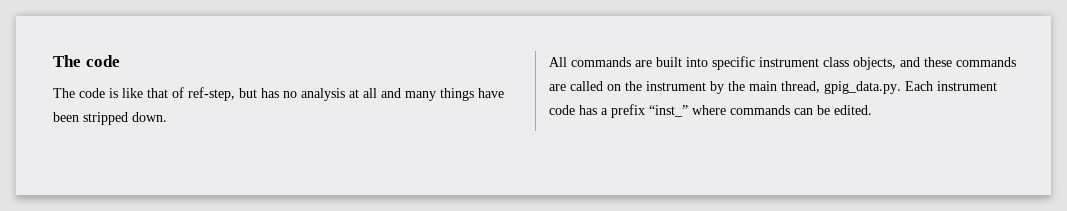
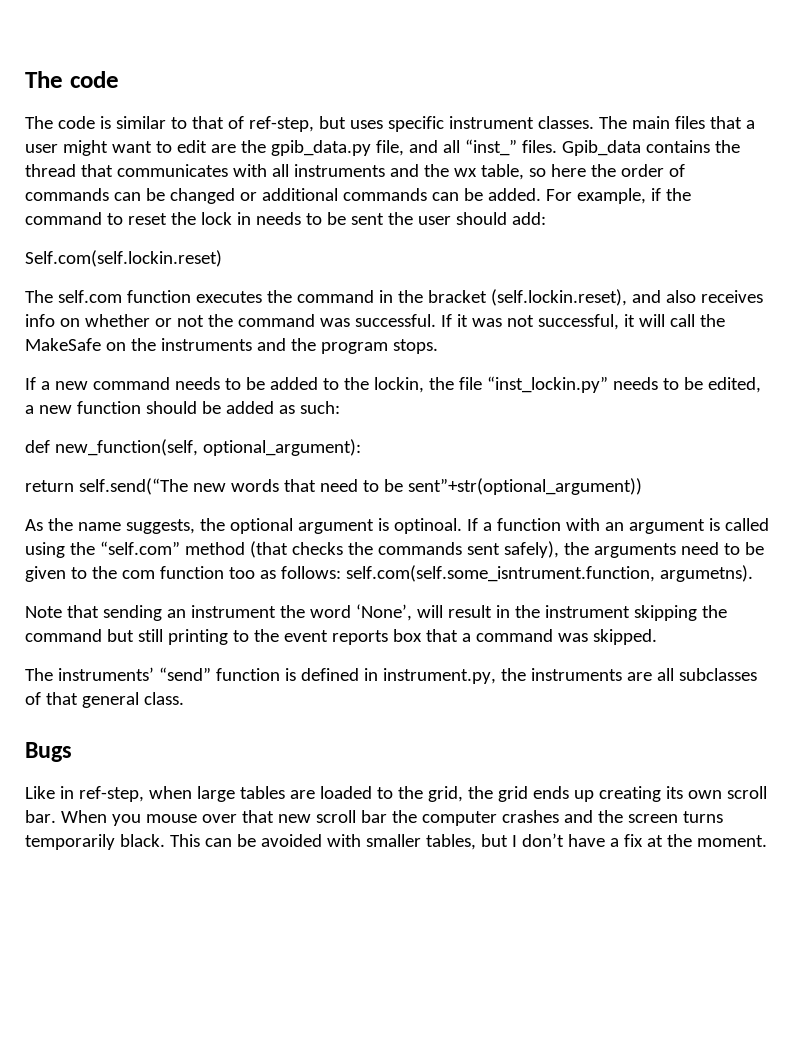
[122,88,143,98] like -> [115,116,187,129] similar to
[261,88,504,101] [53,112,167,125] [549,56,1016,70] [549,81,997,94] [549,104,872,118] has no analysis at all and many things have been stripped down. // All commands are built into specific instrument class objects, and these commands are called on the instrument by the main thread, gpig_data.py. Each instrument code has a prefix “inst_” where commands can be edited. -> [349,116,755,132] [25,139,740,156] [25,164,685,180] [25,188,691,204] [25,212,546,225] [25,250,222,267] [25,289,763,306] [25,314,725,330] [25,338,438,354] [25,376,761,393] [25,401,340,414] [25,439,361,456] [25,478,642,495] [25,518,769,534] [25,541,764,558] [25,565,753,582] [25,604,727,621] [25,629,657,645] [25,667,757,684] [25,692,184,708] [25,742,72,762] [25,786,767,802] [25,810,723,826] [25,833,767,850] uses specific instrument classes. The main files that a user might want to edit are the gpib_data.py file, and all “inst_” files. Gpib_data contains the thread that communicates with all instruments and the wx table, so here the order of commands can be changed or additional commands can be added. For example, if the command to reset the lock in needs to be sent the user should add: // Self.com(self.lockin.reset) // The self.com function executes the command in the bracket (self.lockin.reset), and also receives info on whether or not the command was successful. If it was not successful, it will call the MakeSafe on the instruments and the program stops. // If a new command needs to be added to the lockin, the file “inst_lockin.py” needs to be edited, a new function should be added as such: // def new_function(self, optional_argument): // return self.send(“The new words that need to be sent”+str(optional_argument)) // As the name suggests, the optional argument is optinoal. If a function with an argument is called using the “self.com” method (that checks the commands sent safely), the arguments need to be given to the com function too as follows: self.com(self.some_isntrument.function, argumetns). // Note that sending an instrument the word ‘None’, will result in the instrument skipping the command but still printing to the event reports box that a command was skipped. // The instruments’ “send” function is defined in instrument.py, the instruments are all subclasses of that general class. // Bugs // Like in ref-step, when large tables are loaded to the grid, the grid ends up creating its own scroll bar. When you mouse over that new scroll bar the computer crashes and the screen turns temporarily black. This can be avoided with smaller tables, but I don’t have a fix at the moment.

